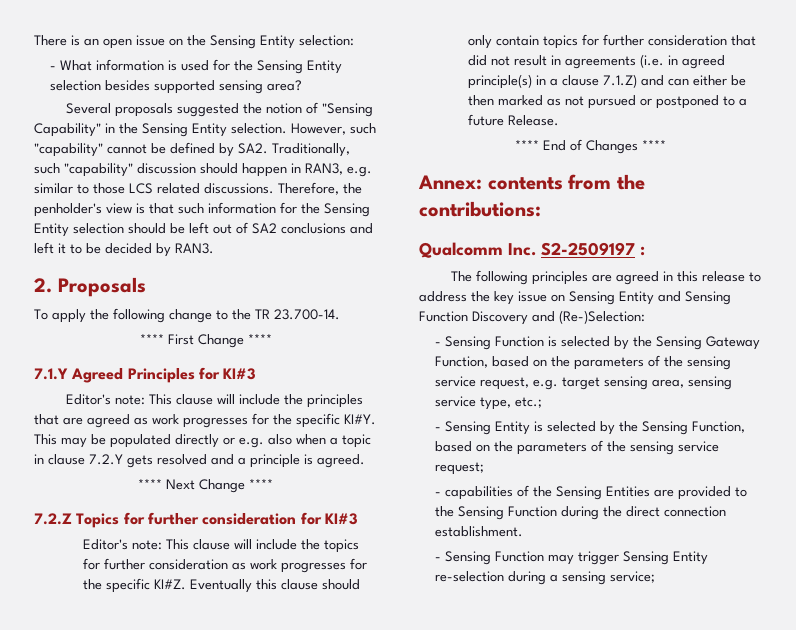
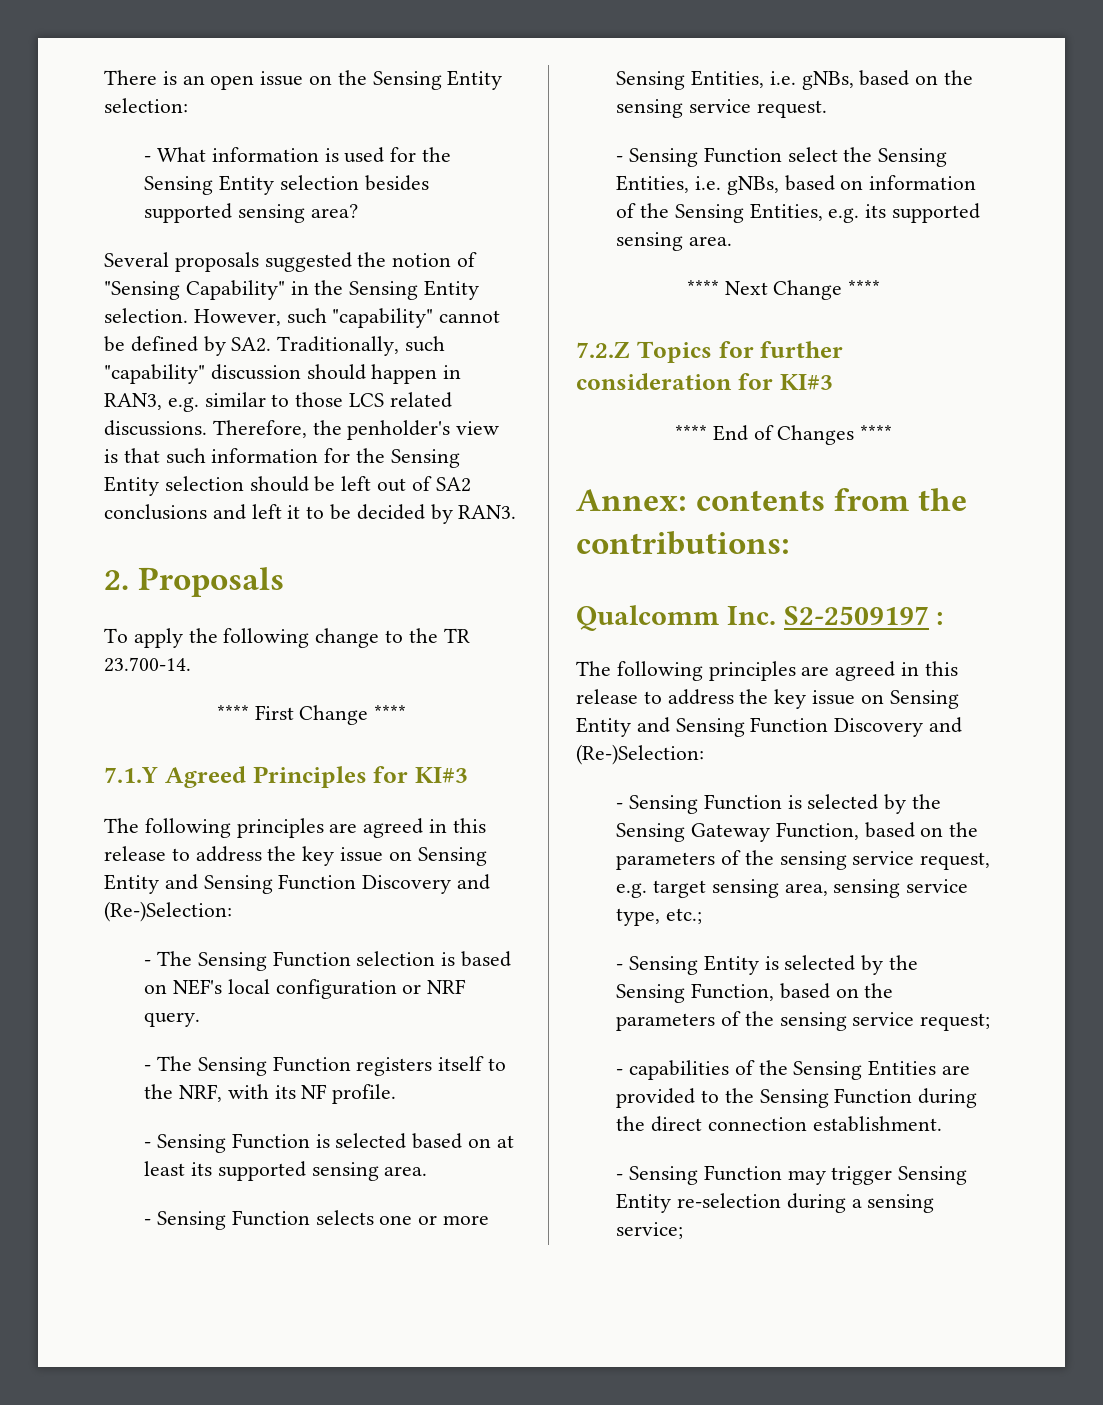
[66,394,364,408] [34,413,376,428] [34,434,371,448] [34,454,365,468] Editor's note: This clause will include the principles that are agreed as work progresses for the specific KI#Y. This may be populated directly or e.g. also when a topic in clause 7.2.Y gets resolved and a principle is agreed. -> [104,818,486,838] [104,846,487,866] [104,874,491,894] [104,901,232,922] [144,951,511,971] [144,979,467,999] [144,1012,201,1027] [144,1056,506,1076] [144,1084,397,1104] [144,1133,514,1153] [144,1161,428,1181] [144,1210,489,1230] [616,70,973,90] [616,99,827,118] [616,147,948,167] [616,175,977,195] [616,203,980,223] [616,232,732,251] The following principles are agreed in this release to address the key issue on Sensing Entity and Sensing Function Discovery and (Re-)Selection: // - The Sensing Function selection is based on NEF's local configuration or NRF query. // - The Sensing Function registers itself to the NRF, with its NF profile. // - Sensing Function is selected based on at least its supported sensing area. // - Sensing Function selects one or more Sensing Entities, i.e. gNBs, based on the sensing service request. // - Sensing Function select the Sensing Entities, i.e. gNBs, based on information of the Sensing Entities, e.g. its supported sensing area.
[83,539,360,553] [83,558,368,573] [83,578,361,593] [468,34,757,49] [468,54,726,69] [468,74,747,89] [468,95,748,109] [468,114,560,126] // Editor's note: This clause will include the topics for further consideration as work progresses for the specific KI#Z. Eventually this clause should only contain topics for further consideration that did not result in agreements (i.e. in agreed principle(s) in a clause 7.1.Z) and can either be then marked as not pursued or postponed to a future Release. -> (833, 382) none

